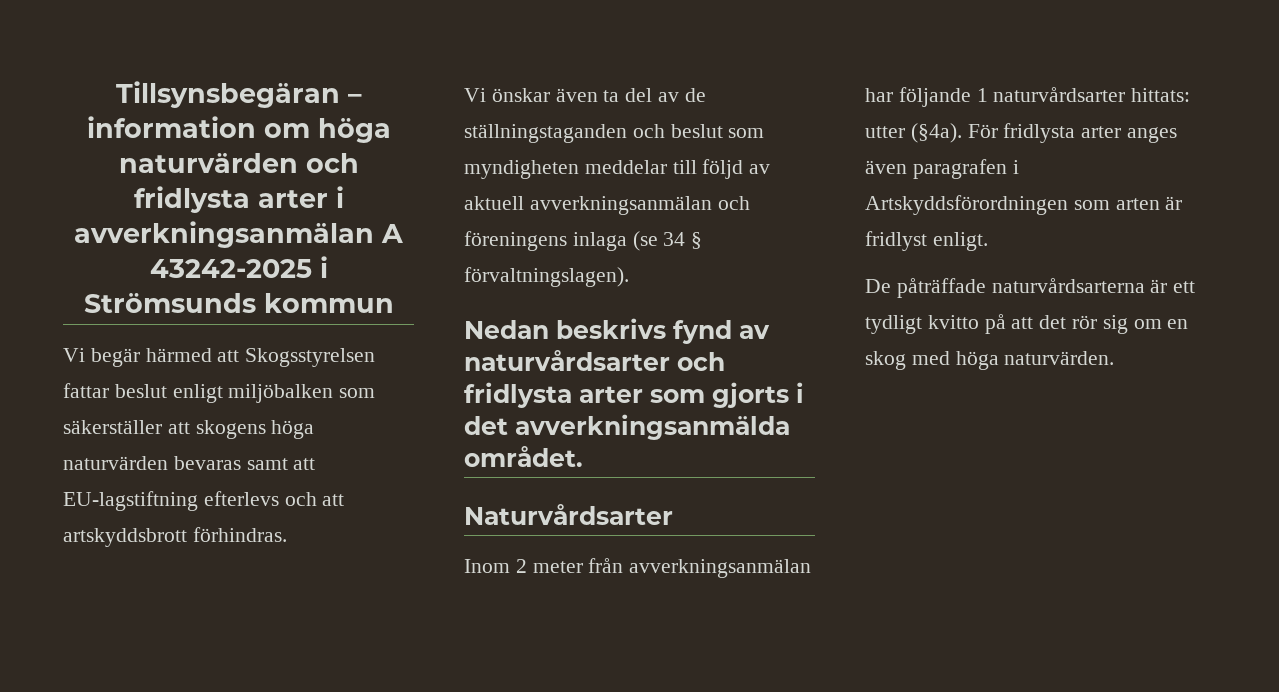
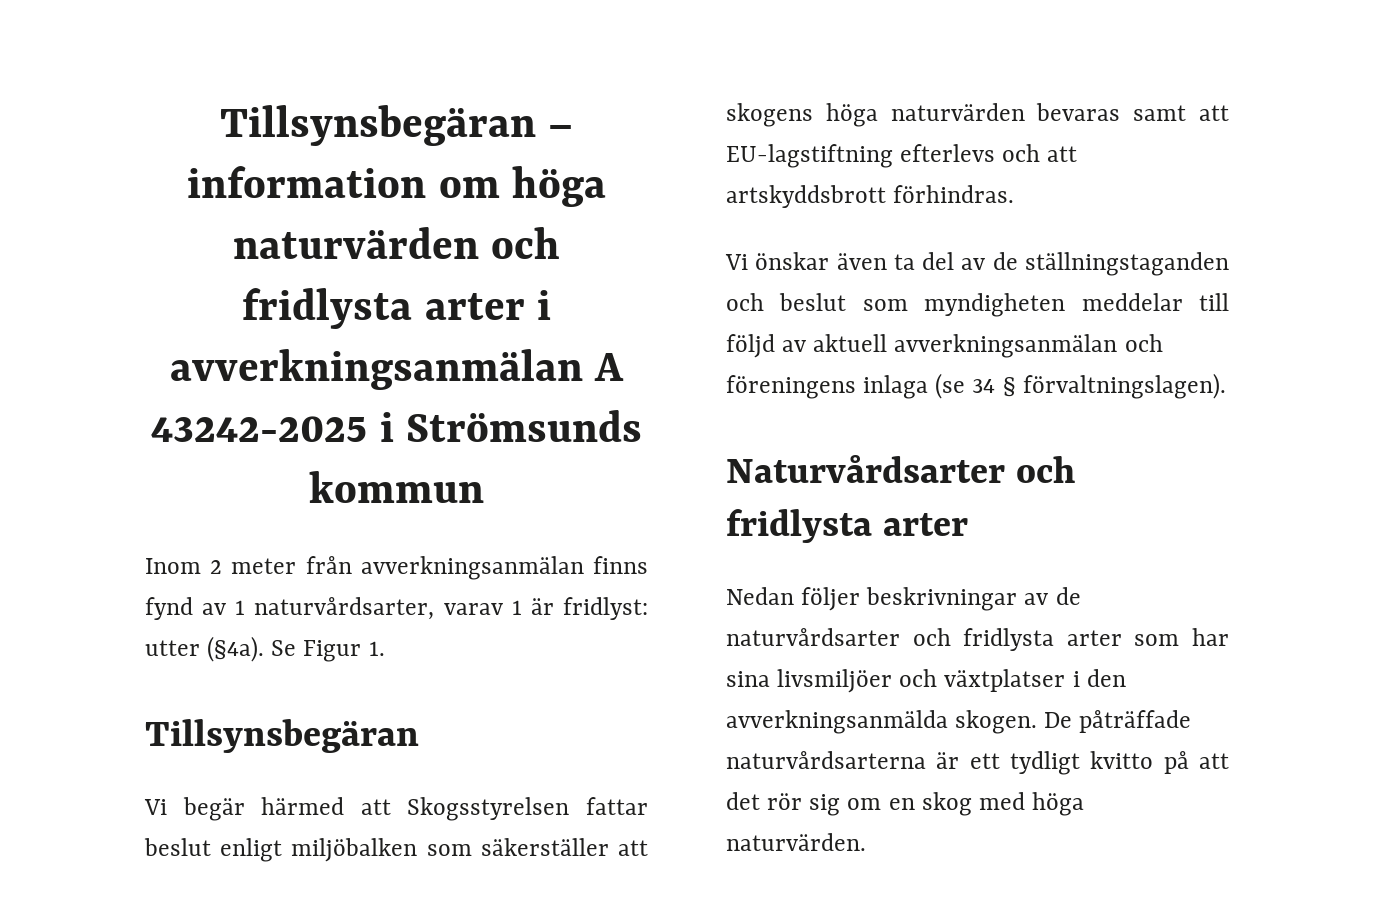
(394, 303) none -> [145,556,648,580] [145,597,648,620] [145,636,385,662] [145,719,419,753] // Inom 2 meter från avverkningsanmälan finns fynd av 1 naturvårdsarter, varav 1 är fridlyst: utter (§4a). Se Figur 1. // Tillsynsbegäran
[464,318,770,344] Nedan beskrivs fynd av -> [726,455,1076,483] [726,509,969,543] [726,587,1081,611] Naturvårdsarter och fridlysta arter // Nedan följer beskrivningar av de
[712,382,804,408] [464,414,790,440] [464,446,583,467] [464,504,673,525] [464,558,812,578] [865,87,1191,107] [865,123,1178,143] [865,159,1019,179] [865,195,1183,215] [865,231,988,251] gjorts i det avverkningsanmälda området. // Naturvårdsarter // Inom 2 meter från avverkningsanmälan har följande 1 naturvårdsarter hittats: utter (§4a). För fridlysta arter anges även paragrafen i Artskyddsförordningen som arten är fridlyst enligt. // -> [1192,628,1229,646] [726,669,1126,693] [726,710,1038,734] har sina livsmiljöer och växtplatser i den avverkningsanmälda skogen.

